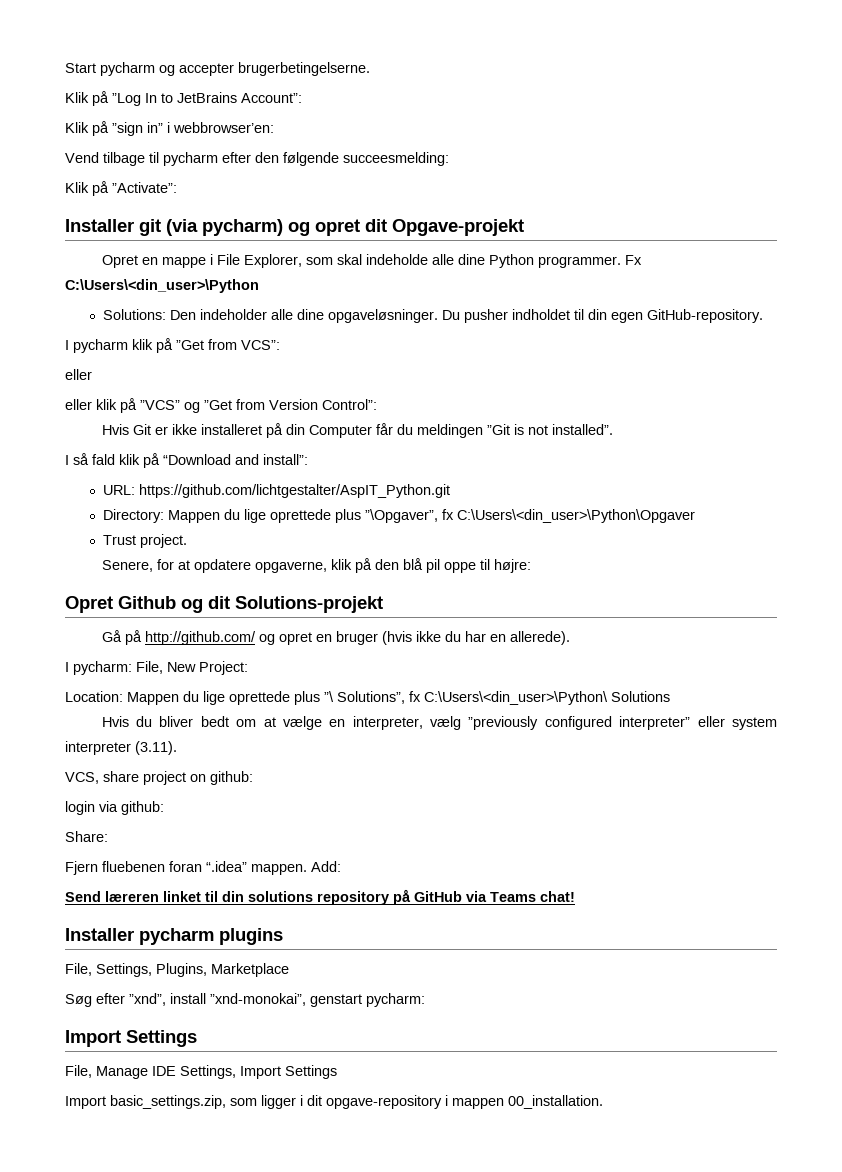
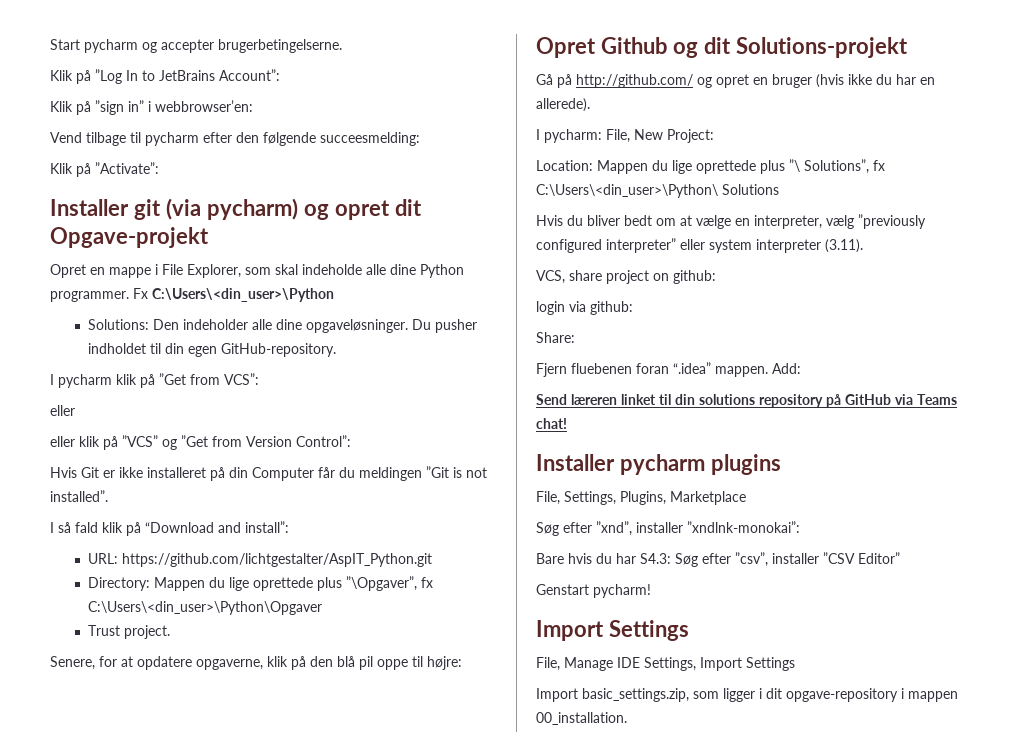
[170,993,425,1007] install ”xnd-monokai”, genstart pycharm: -> [636,521,800,533] [536,552,900,567] [536,584,651,598] installer ”xndlnk-monokai”: // Bare hvis du har S4.3: Søg efter ”csv”, installer ”CSV Editor” // Genstart pycharm!

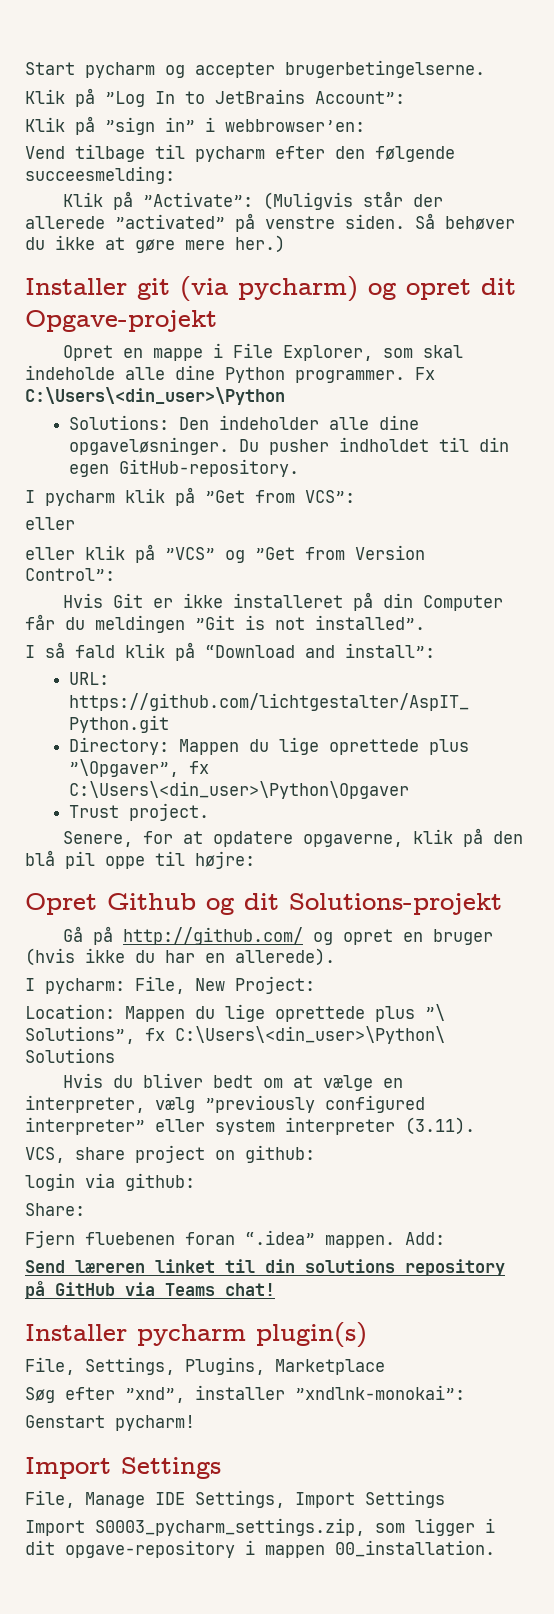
(159, 168) none -> [262,191,443,210] [25,213,515,232] [25,235,285,253] (Muligvis står der allerede ”activated” på venstre siden. Så behøver du ikke at gøre mere her.)
[710,454,781,475] plugins -> [256,1322,367,1348] plugin(s)
[536,552,900,567] // Bare hvis du har S4.3: Søg efter ”csv”, installer ”CSV Editor” -> (465, 1392) none
[582,688,689,702] basic_settings.zip, -> [95,1518,365,1536] S0003_pycharm_settings.zip,

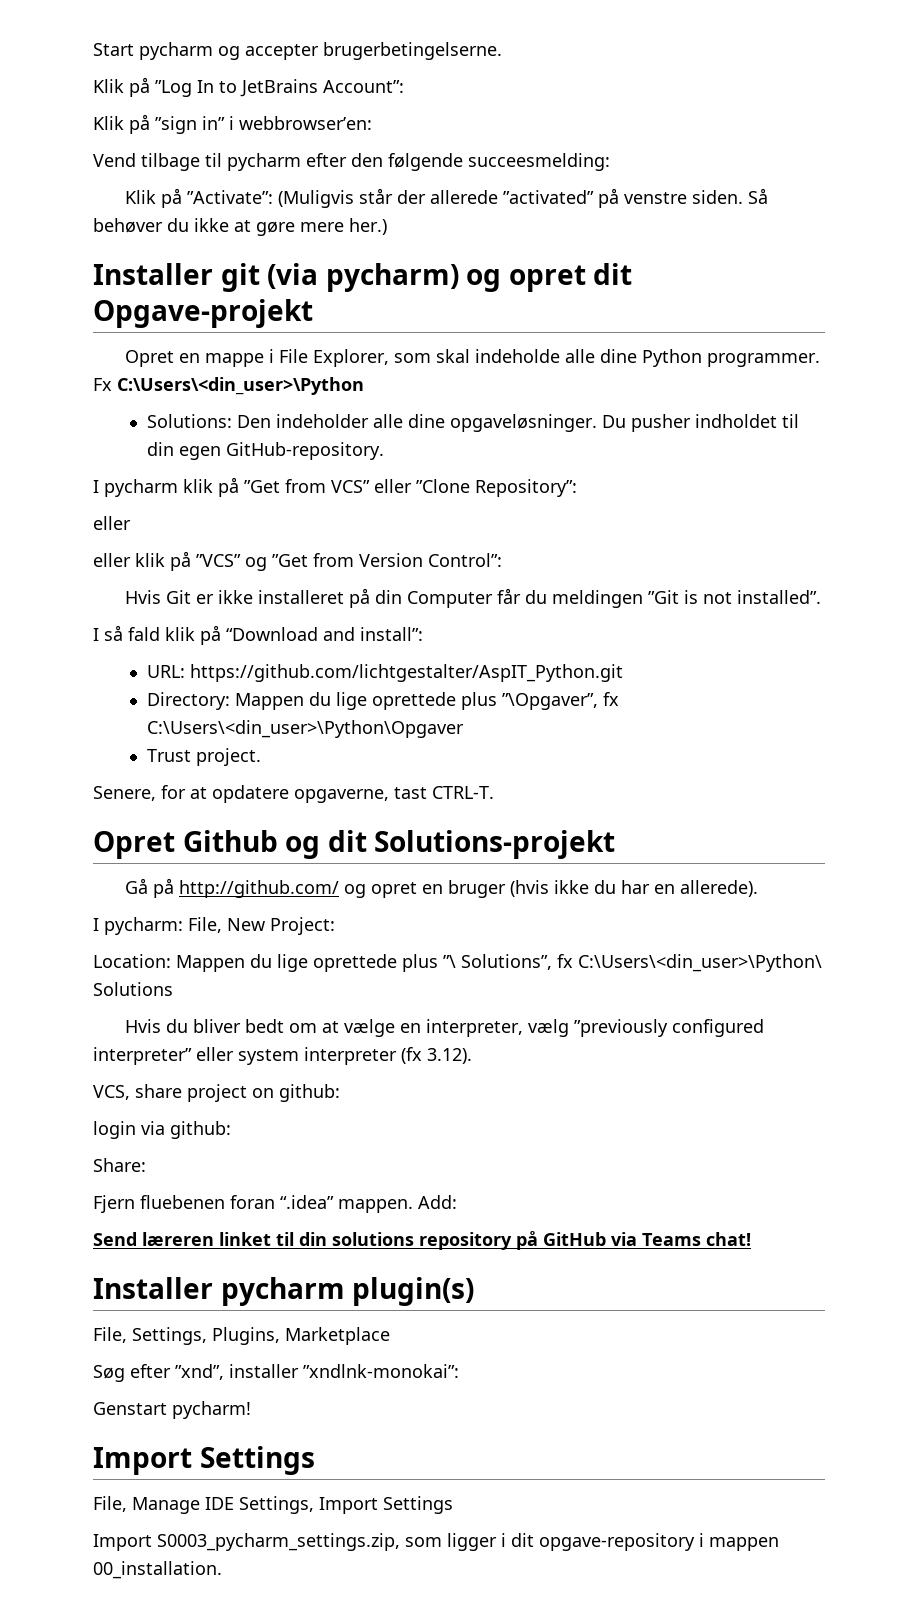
[305,490,355,503] VCS”: -> [331,479,577,497] VCS” eller ”Clone Repository”:
[412,828,523,847] [25,850,255,869] klik på den blå pil oppe til højre: -> [394,786,494,799] tast CTRL-T.
[405,1117,475,1135] (3.11). -> [401,1047,472,1064] (fx 3.12).

